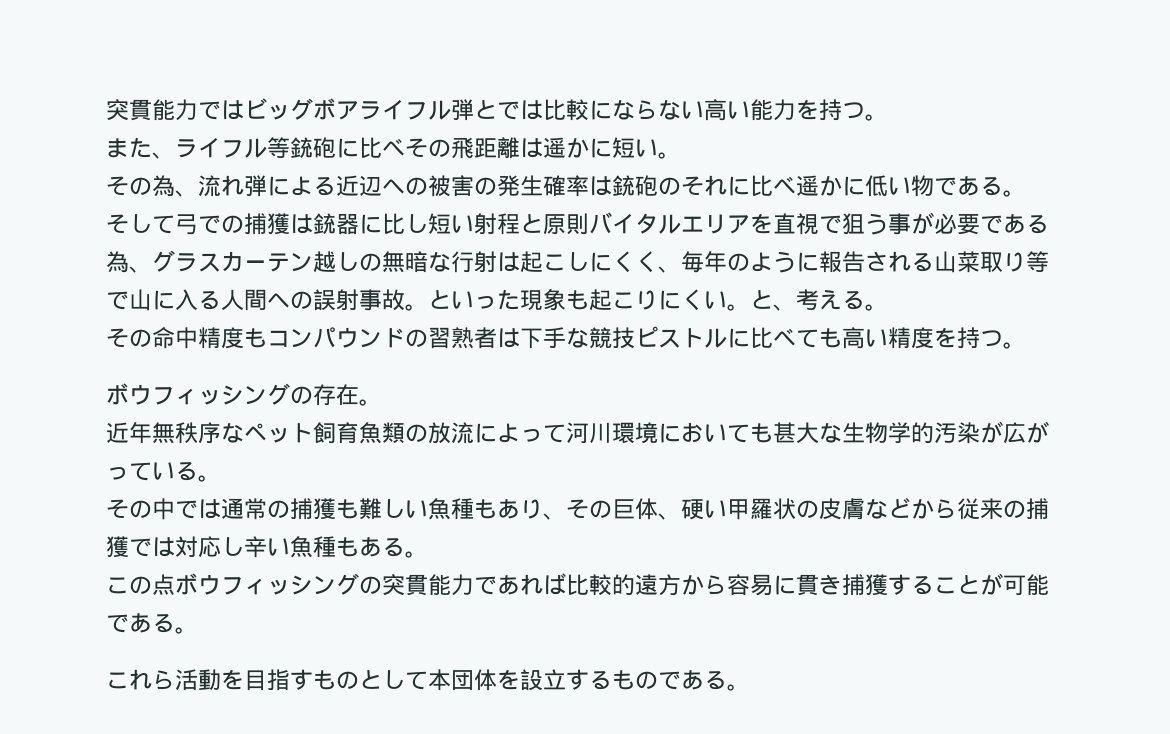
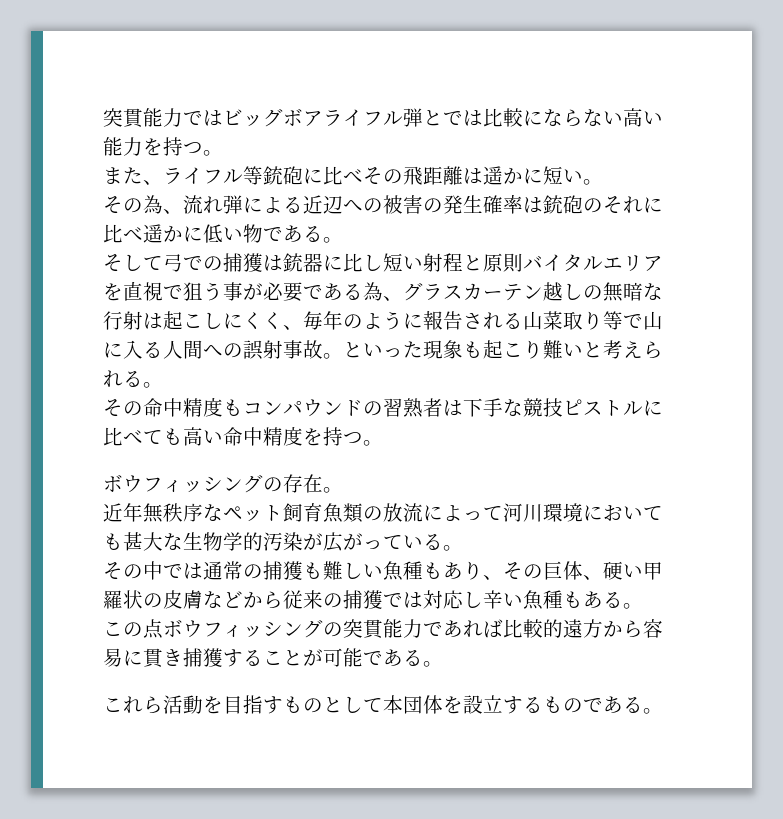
[658,289,842,311] にくい。と、考え -> [543,340,663,359] [103,370,123,388] 難いと考えられ
(888, 338) none -> [223,427,263,446] 命中

